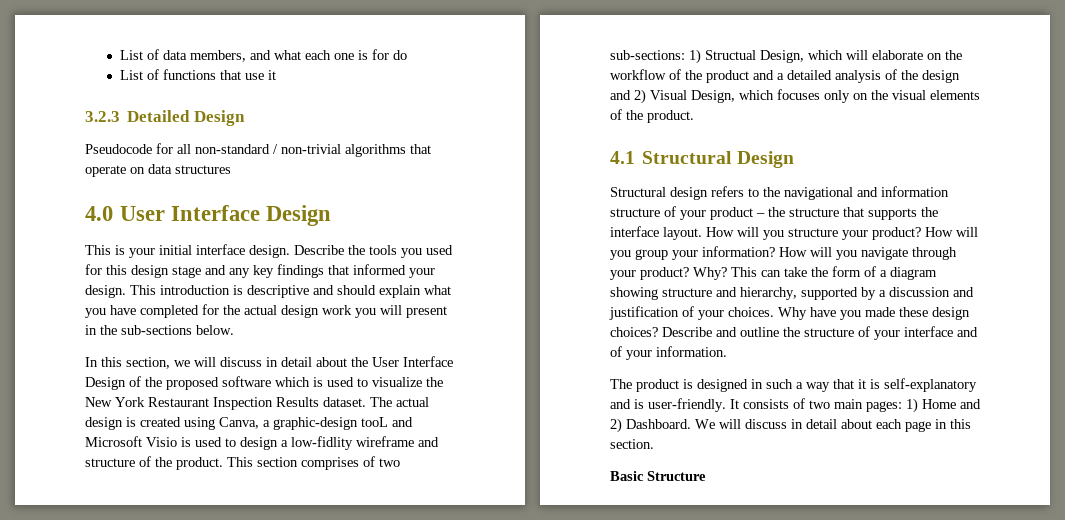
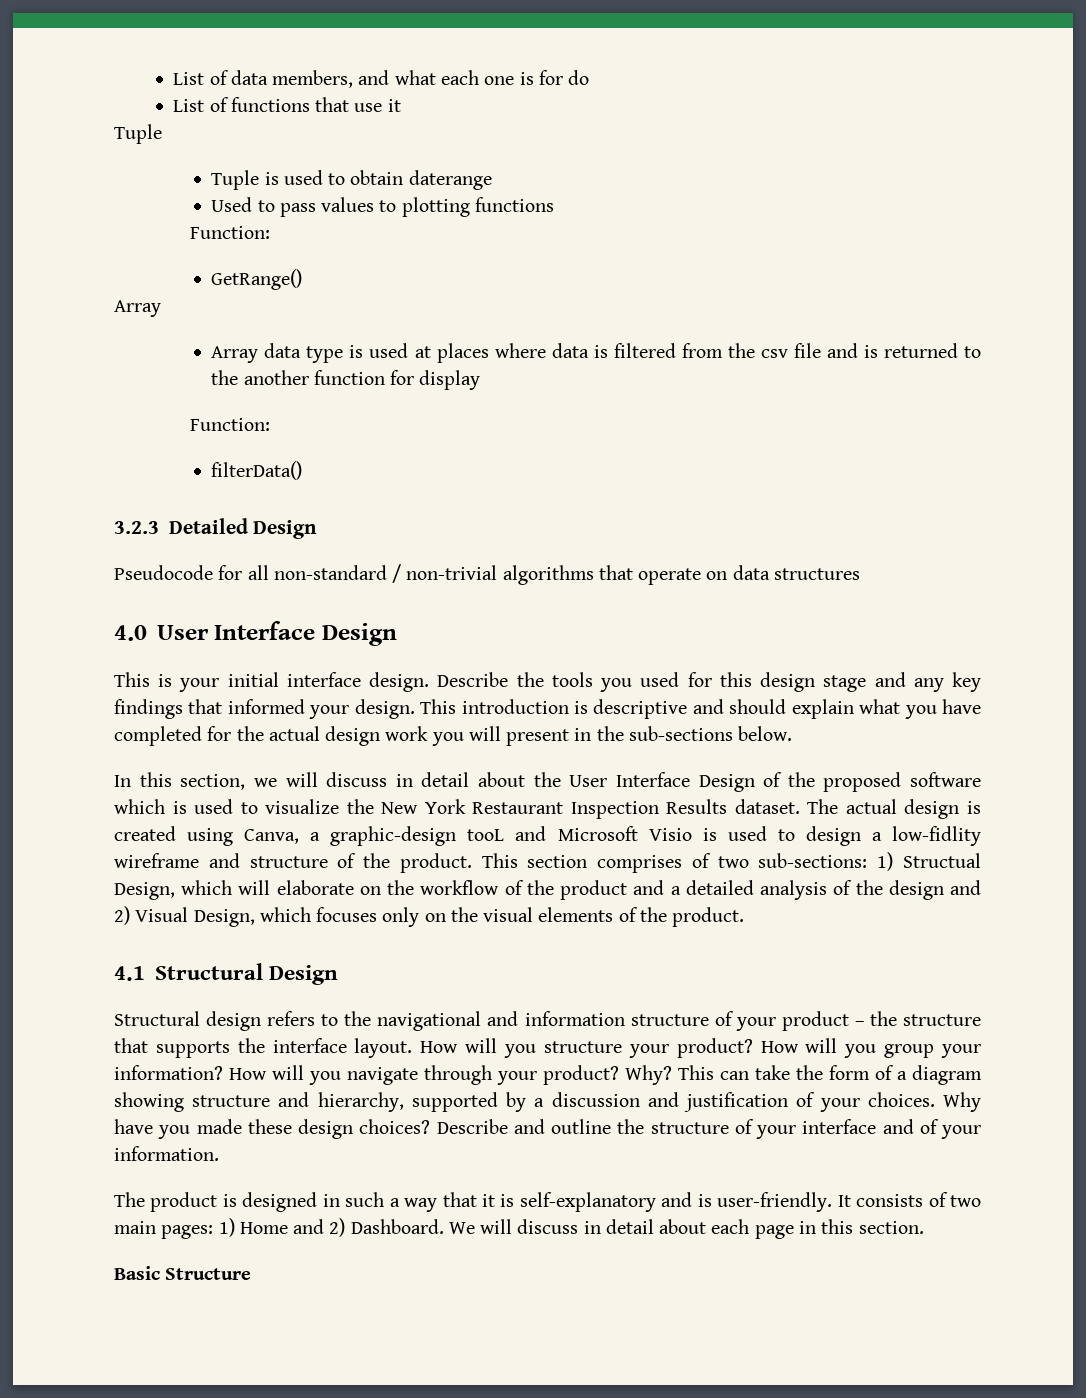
(277, 75) none -> [114,124,162,144] [211,170,492,190] [211,197,554,217] [189,226,270,239] [211,269,303,290] [114,300,161,317] [211,343,982,363] [211,370,481,390] [189,418,270,431] [211,461,303,480] // Tuple // Tuple is used to obtain daterange // Used to pass values to plotting functions // Function: // GetRange() // Array // Array data type is used at places where data is filtered from the csv file and is returned to the another function for display // Function: // filterData()

